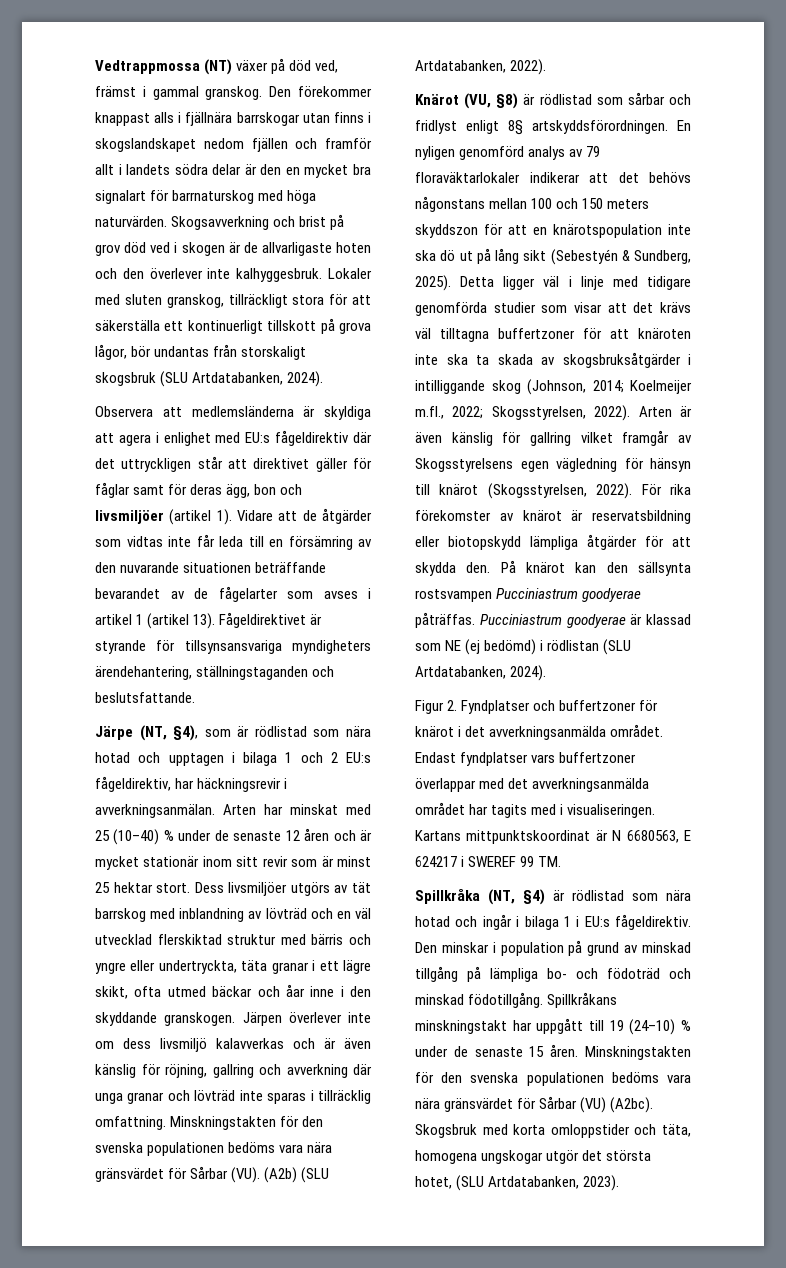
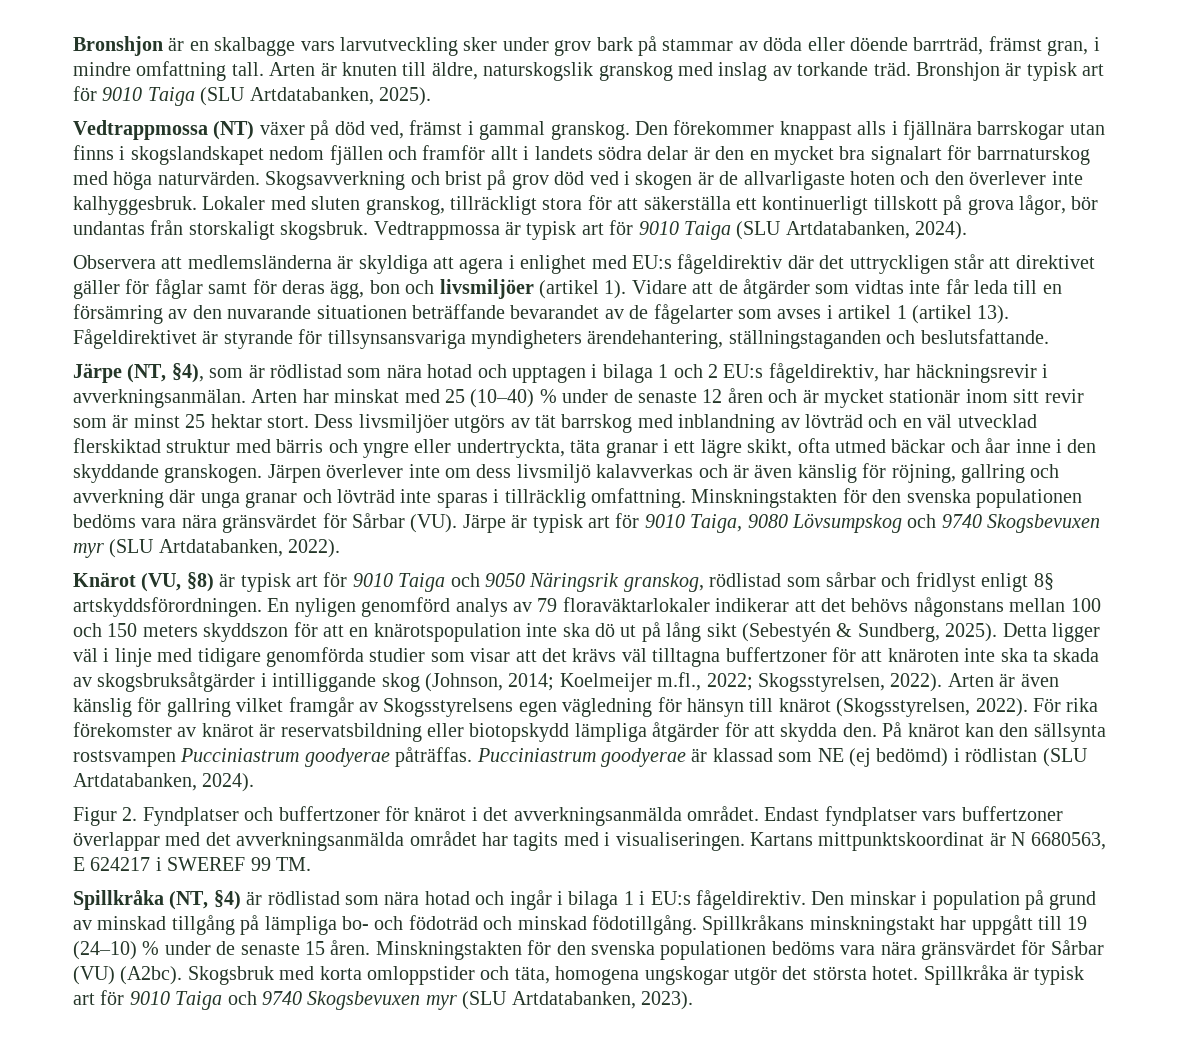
(95, 67) none -> [73,36,1100,56] [73,61,1105,81] [73,86,431,106] Bronshjon är en skalbagge vars larvutveckling sker under grov bark på stammar av döda eller döende barrträd, främst gran, i mindre omfattning tall. Arten är knuten till äldre, naturskogslik granskog med inslag av torkande träd. Bronshjon är typisk art för 9010 Taiga (SLU Artdatabanken, 2025). //
[95,372,156,386] skogsbruk -> [280,220,731,240] skogsbruk. Vedtrappmossa är typisk art för 9010 Taiga
[264,1167,298,1183] (A2b) -> [462,513,1101,533] [73,543,104,558] Järpe är typisk art för 9010 Taiga, 9080 Lövsumpskog och 9740 Skogsbevuxen myr
(536, 99) none -> [240,572,704,592] typisk art för 9010 Taiga och 9050 Näringsrik granskog,
[415,1176,452,1189] hotet, -> [872,965,1085,985] [73,990,457,1010] hotet. Spillkråka är typisk art för 9010 Taiga och 9740 Skogsbevuxen myr

